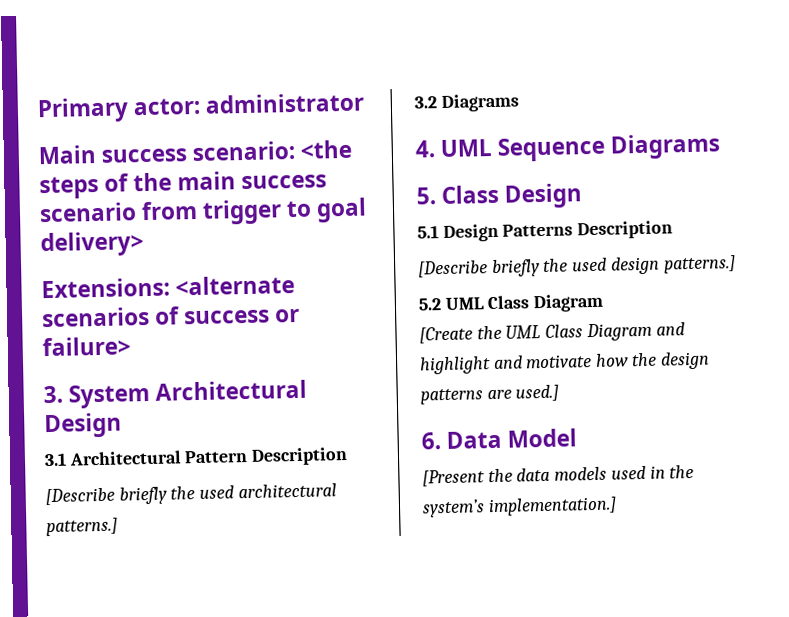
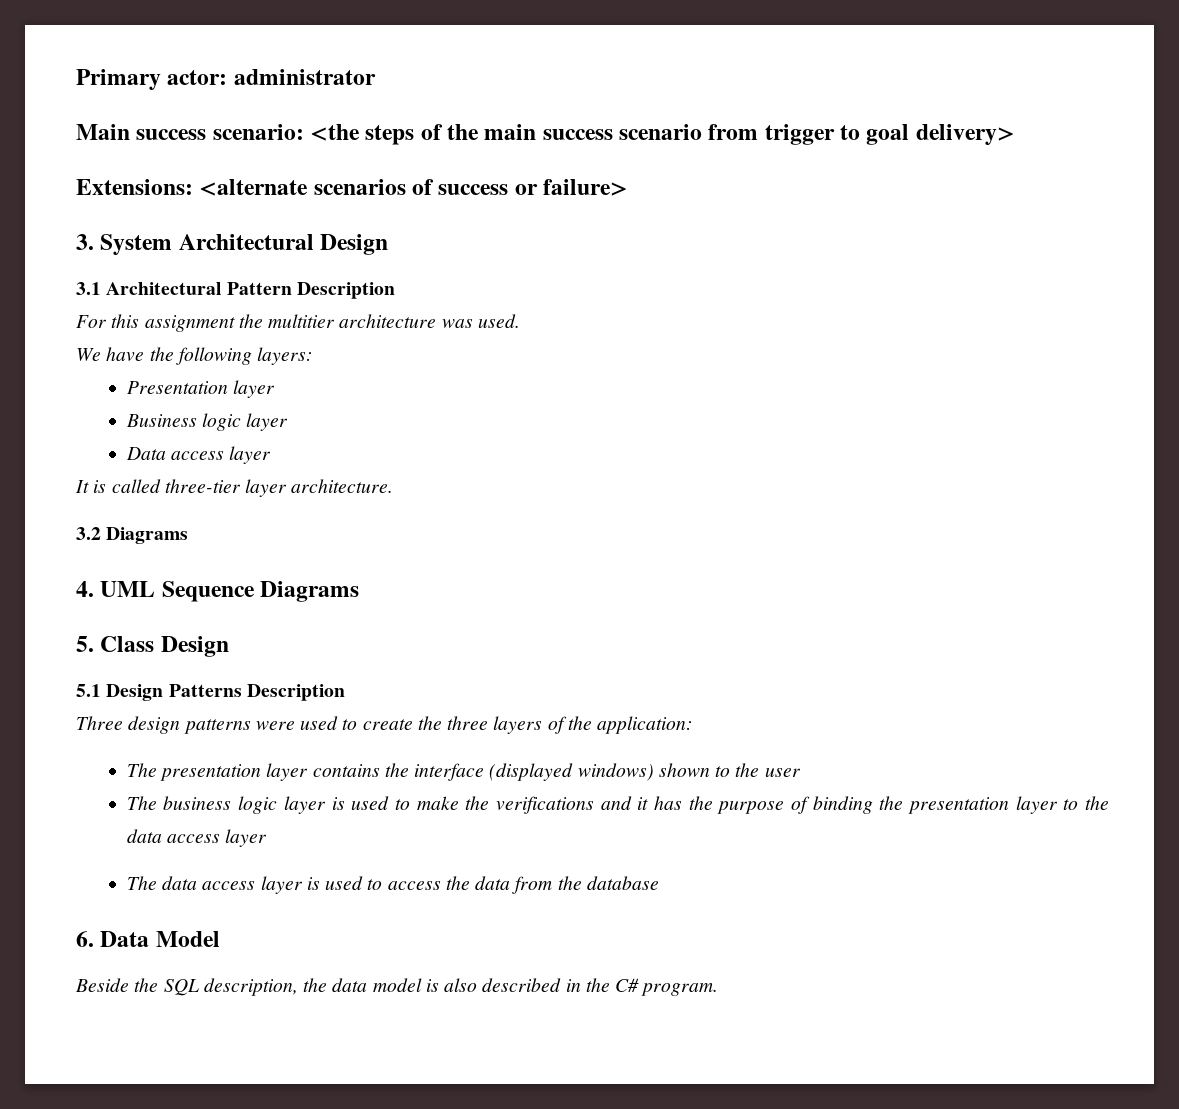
[45,483,337,506] [46,517,118,537] [Describe briefly the used architectural patterns.] -> [76,314,520,332] [76,347,314,365] [126,380,276,398] [125,413,289,431] [125,446,272,464] [75,479,394,497] For this assignment the multitier architecture was used. // We have the following layers: // Presentation layer // Business logic layer // Data access layer // It is called three-tier layer architecture.
[418,255,736,278] [418,293,605,313] [419,322,685,344] [419,351,710,375] [420,384,560,405] [421,428,578,450] [422,464,695,487] [422,496,617,518] [Describe briefly the used design patterns.] // 5.2 UML Class Diagram // [Create the UML Class Diagram and highlight and motivate how the design patterns are used.] // 6. Data Model // [Present the data models used in the system’s implementation.] -> [76,716,694,734] [126,763,801,781] [126,796,1110,814] [126,829,268,847] [126,876,659,894] [76,931,220,947] [75,978,719,996] Three design patterns were used to create the three layers of the application: // The presentation layer contains the interface (displayed windows) shown to the user // The business logic layer is used to make the verifications and it has the purpose of binding the presentation layer to the data access layer // The data access layer is used to access the data from the database // 6. Data Model // Beside the SQL description, the data model is also described in the C# program.

